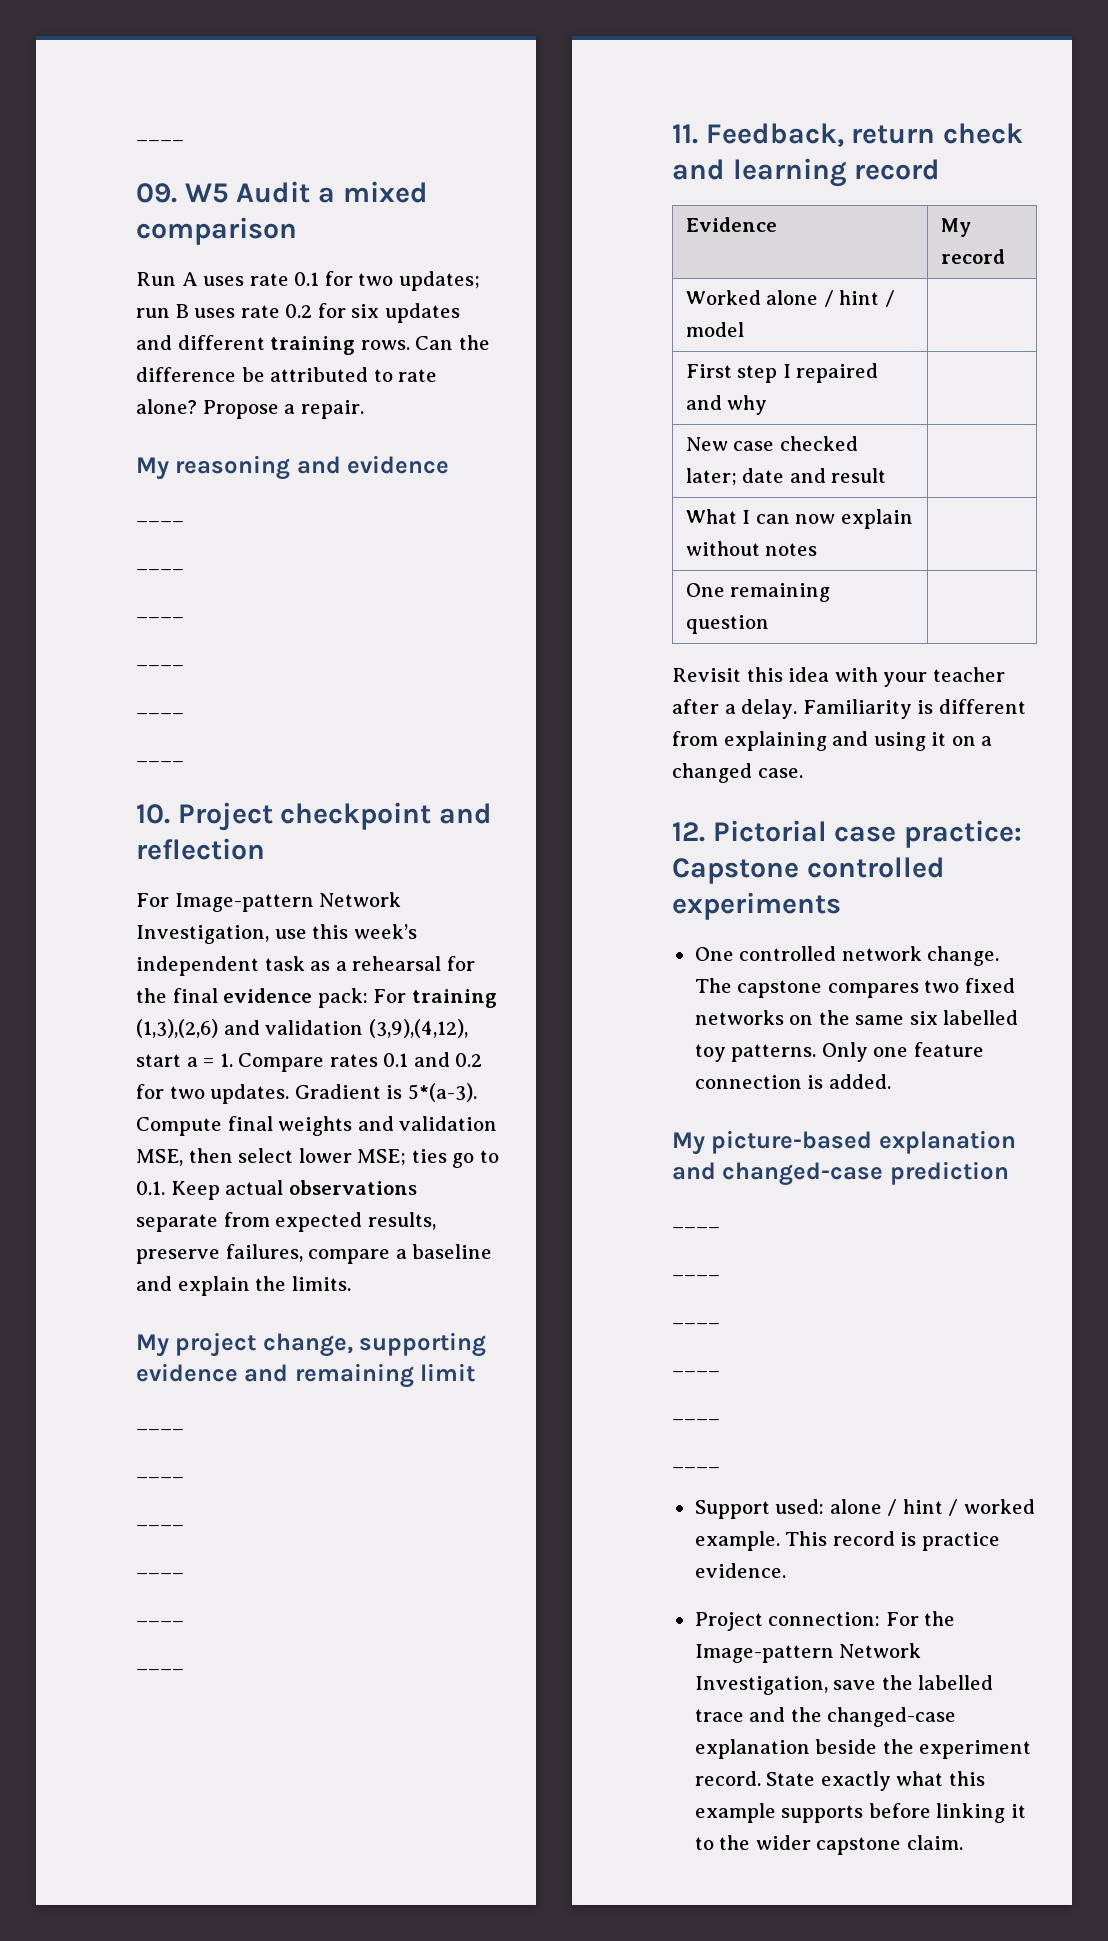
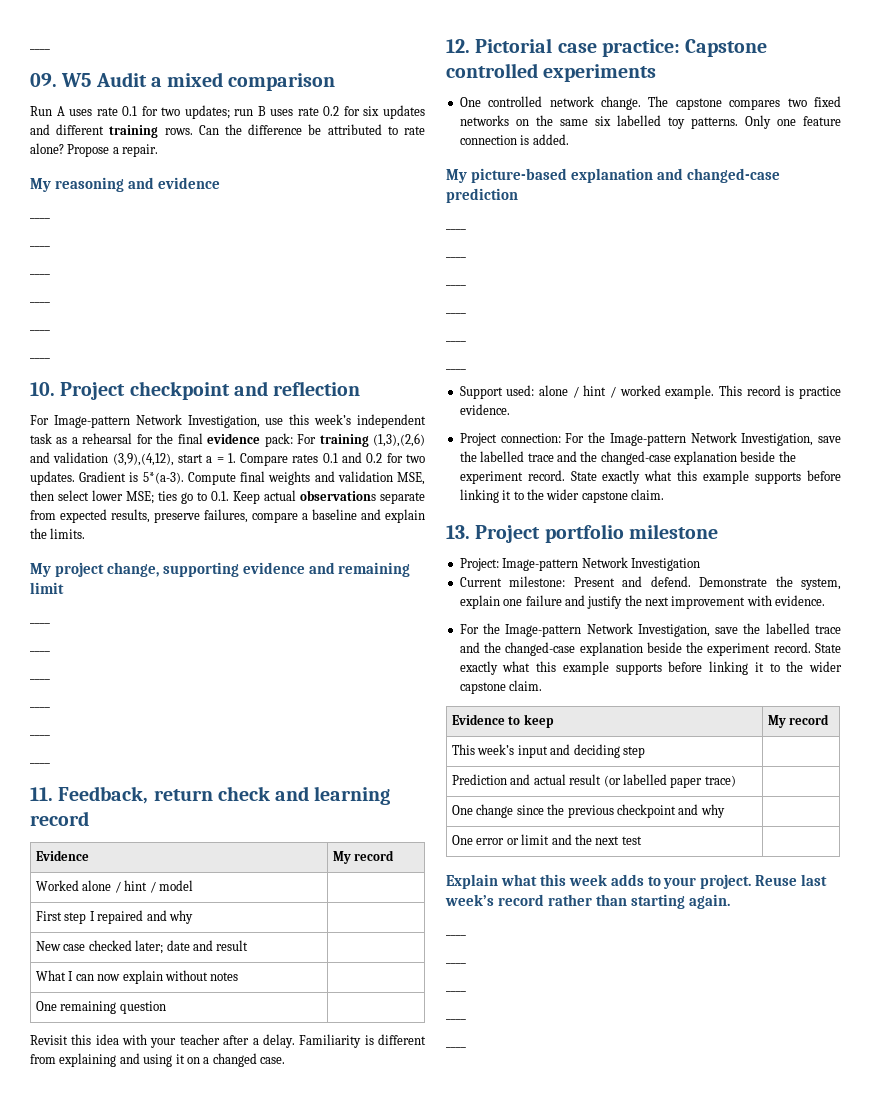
(963, 1842) none -> [446,524,718,543] [459,557,700,571] [459,576,841,590] [459,595,826,609] [459,623,841,637] [459,642,841,656] [459,661,843,675] [459,680,543,694] [452,714,554,728] [768,714,830,728] [452,744,645,758] [452,774,736,788] [452,804,725,818] [452,834,642,845] [446,874,828,889] [445,894,730,909] [446,934,466,936] [446,962,466,964] [446,990,466,992] [446,1018,466,1020] [446,1046,466,1048] // 13. Project portfolio milestone // Project: Image-pattern Network Investigation // Current milestone: Present and defend. Demonstrate the system, explain one failure and justify the next improvement with evidence. // For the Image-pattern Network Investigation, save the labelled trace and the changed-case explanation beside the experiment record. State exactly what this example supports before linking it to the wider capstone claim. // Evidence to keep | My record // This week’s input and deciding step | // Prediction and actual result (or labelled paper trace) | // One change since the previous checkpoint and why | // One error or limit and the next test | // Explain what this week adds to your project. Reuse last week’s record rather than starting again. // ____ // ____ // ____ // ____ // ____

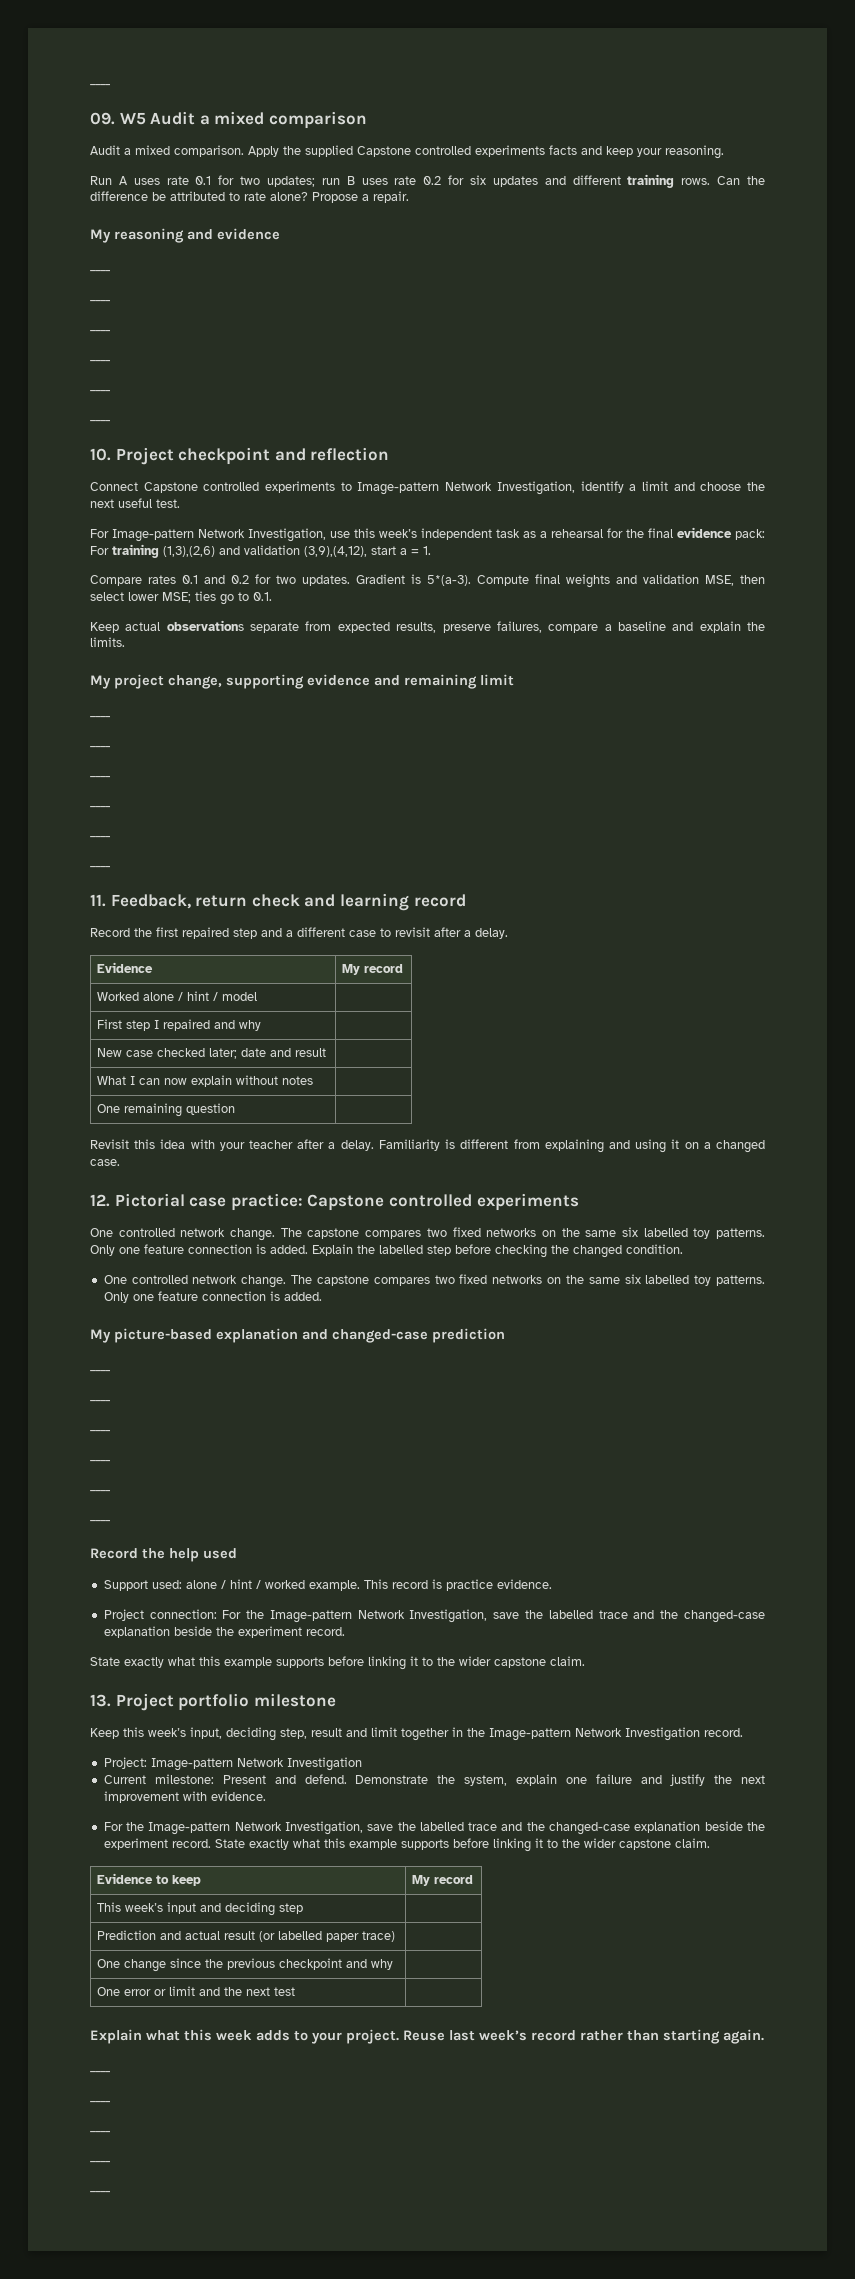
(336, 82) none -> [90,145,724,159] // Audit a mixed comparison. Apply the supplied Capstone controlled experiments facts and keep your reasoning.
(361, 388) none -> [90,481,766,495] [90,498,180,508] // Connect Capstone controlled experiments to Image-pattern Network Investigation, identify a limit and choose the next useful test.
(236, 458) none -> (431, 550) //
(229, 496) none -> (272, 596) //
(89, 818) none -> [90,927,508,939] // Record the first repaired step and a different case to revisit after a delay.
(657, 73) none -> [90,1227,765,1241] [90,1244,683,1258] // One controlled network change. The capstone compares two fixed networks on the same six labelled toy patterns. Only one feature connection is added. Explain the labelled step before checking the changed condition.
(466, 369) none -> [90,1548,237,1562] // Record the help used
(565, 475) none -> (345, 1631) //
(718, 531) none -> [90,1727,743,1741] // Keep this week’s input, deciding step, result and limit together in the Image-pattern Network Investigation record.

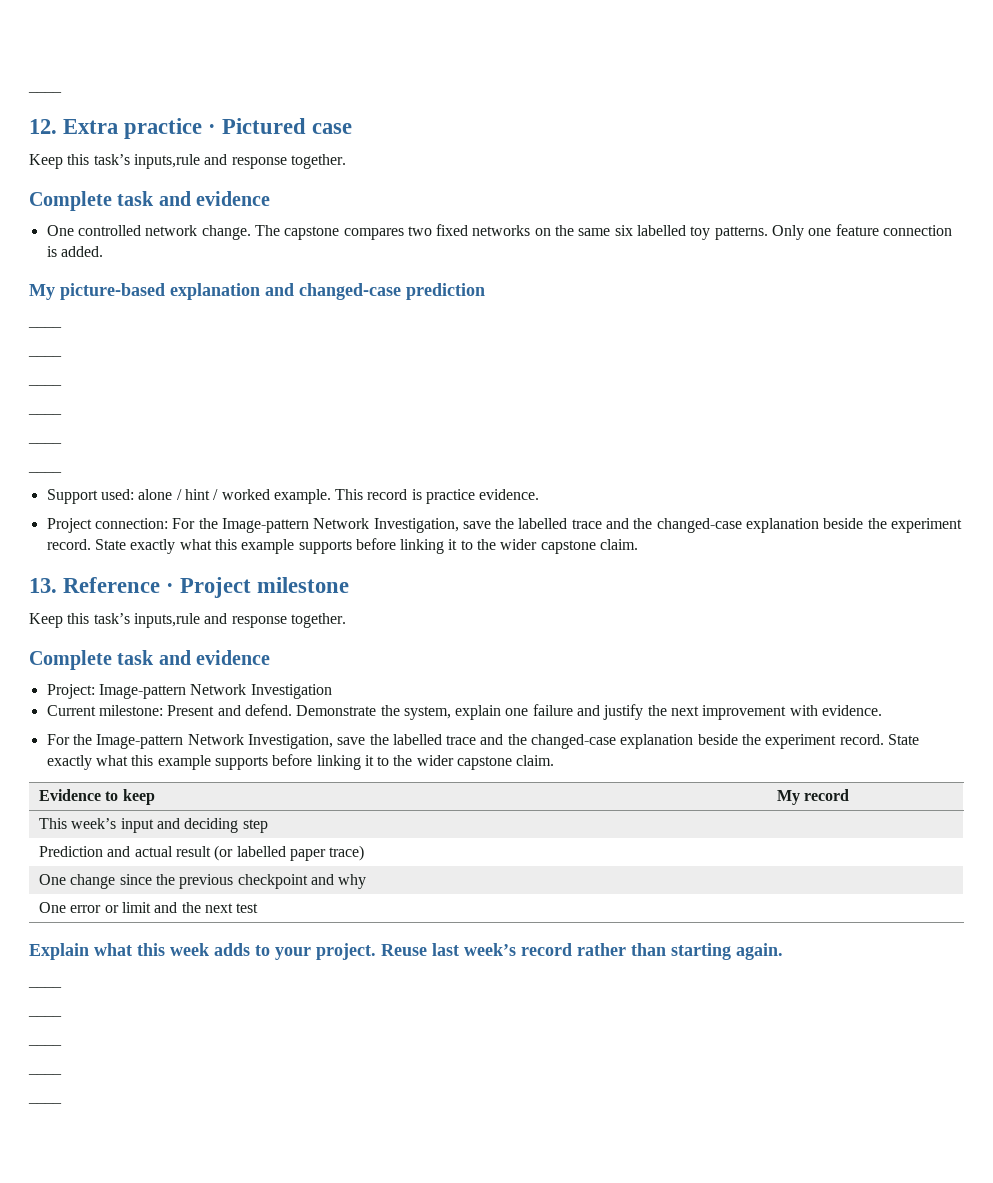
[90,84,111,86] [90,111,367,129] [90,145,724,159] [90,174,765,188] [90,191,409,203] [90,228,280,243] [90,270,111,272] [90,300,111,302] [90,330,111,332] [90,360,111,362] [90,390,111,392] [90,420,111,422] [90,447,390,465] [90,481,766,495] [90,498,180,508] [90,527,765,542] [90,544,431,558] [90,574,765,588] [90,591,272,605] [90,620,766,633] [90,637,125,647] [90,674,514,689] [90,716,111,718] [90,746,111,748] [90,776,111,778] [90,806,111,808] [90,836,111,838] [90,866,111,868] [90,893,466,911] [90,927,508,939] [96,962,153,973] [341,964,403,975] [96,991,257,1001] [96,1019,261,1031] [96,1048,326,1059] [96,1075,313,1087] [96,1103,235,1117] [90,1139,766,1153] [90,1159,120,1166] [90,1193,579,1211] [90,1227,765,1241] [90,1244,683,1258] ____ // 09. W5 Audit a mixed comparison // Audit a mixed comparison. Apply the supplied Capstone controlled experiments facts and keep your reasoning. // Run A uses rate 0.1 for two updates; run B uses rate 0.2 for six updates and different training rows. Can the difference be attributed to rate alone? Propose a repair. // My reasoning and evidence // ____ // ____ // ____ // ____ // ____ // ____ // 10. Project checkpoint and reflection // Connect Capstone controlled experiments to Image-pattern Network Investigation, identify a limit and choose the next useful test. // For Image-pattern Network Investigation, use this week’s independent task as a rehearsal for the final evidence pack: For training (1,3),(2,6) and validation (3,9),(4,12), start a = 1. // Compare rates 0.1 and 0.2 for two updates. Gradient is 5*(a-3). Compute final weights and validation MSE, then select lower MSE; ties go to 0.1. // Keep actual observations separate from expected results, preserve failures, compare a baseline and explain the limits. // My project change, supporting evidence and remaining limit // ____ // ____ // ____ // ____ // ____ // ____ // 11. Feedback, return check and learning record // Record the first repaired step and a different case to revisit after a delay. // Evidence | My record // Worked alone / hint / model | // First step I repaired and why | // New case checked later; date and result | // What I can now explain without notes | // One remaining question | // Revisit this idea with your teacher after a delay. Familiarity is different from explaining and using it on a changed case. // 12. Pictorial case practice: Capstone controlled experiments // One controlled network change. The capstone compares two fixed networks on the same six labelled toy patterns. Only one feature connection is added. Explain the labelled step before checking the changed condition. -> [28,91,62,93] [29,118,353,139] [29,154,346,169] [29,191,271,211] ____ // 12. Extra practice · Pictured case // Keep this task’s inputs,rule and response together. // Complete task and evidence
[90,1548,237,1562] // Record the help used -> (62, 472) none
(345, 1631) // -> (91, 544) none
[115,1693,250,1711] Project portfolio -> [63,577,252,598] Reference · Project
[148,1727,743,1741] week’s input, deciding step, result and limit together in the Image-pattern Network Investigation record. -> [93,613,346,628] [29,650,271,670] task’s inputs,rule and response together. // Complete task and evidence

